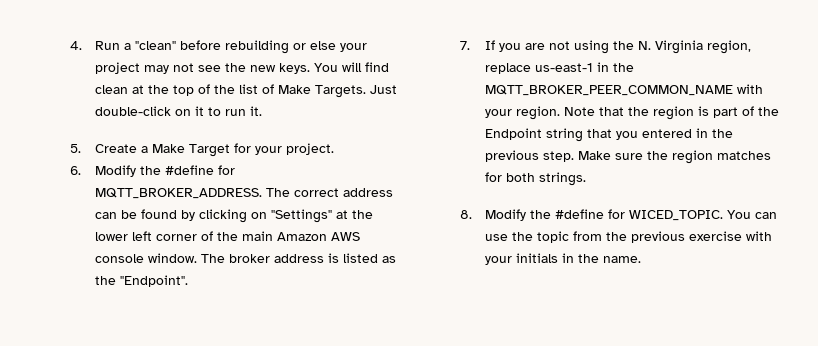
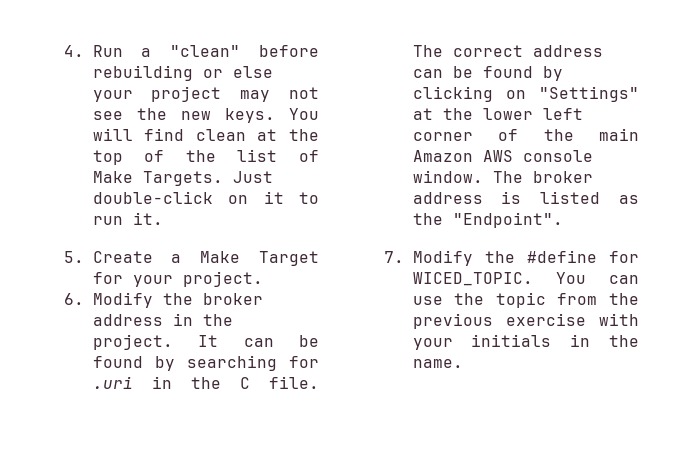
[164,165,235,175] [94,188,262,199] #define for MQTT_BROKER_ADDRESS. -> [202,293,263,305] [92,313,233,326] [92,334,319,350] [92,355,319,371] [92,376,319,389] broker address in the project. It can be found by searching for .uri in the C file.
[484,40,751,54] [484,62,634,74] [484,84,763,96] [484,106,779,120] [484,128,733,142] [484,150,771,164] [484,172,586,186] [460,210,473,219] If you are not using the N. Virginia region, replace us-east-1 in the MQTT_BROKER_PEER_COMMON_NAME with your region. Note that the region is part of the Endpoint string that you entered in the previous step. Make sure the region matches for both strings. // 8. -> (404, 257) none

